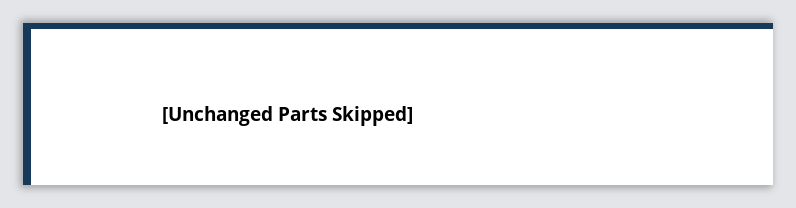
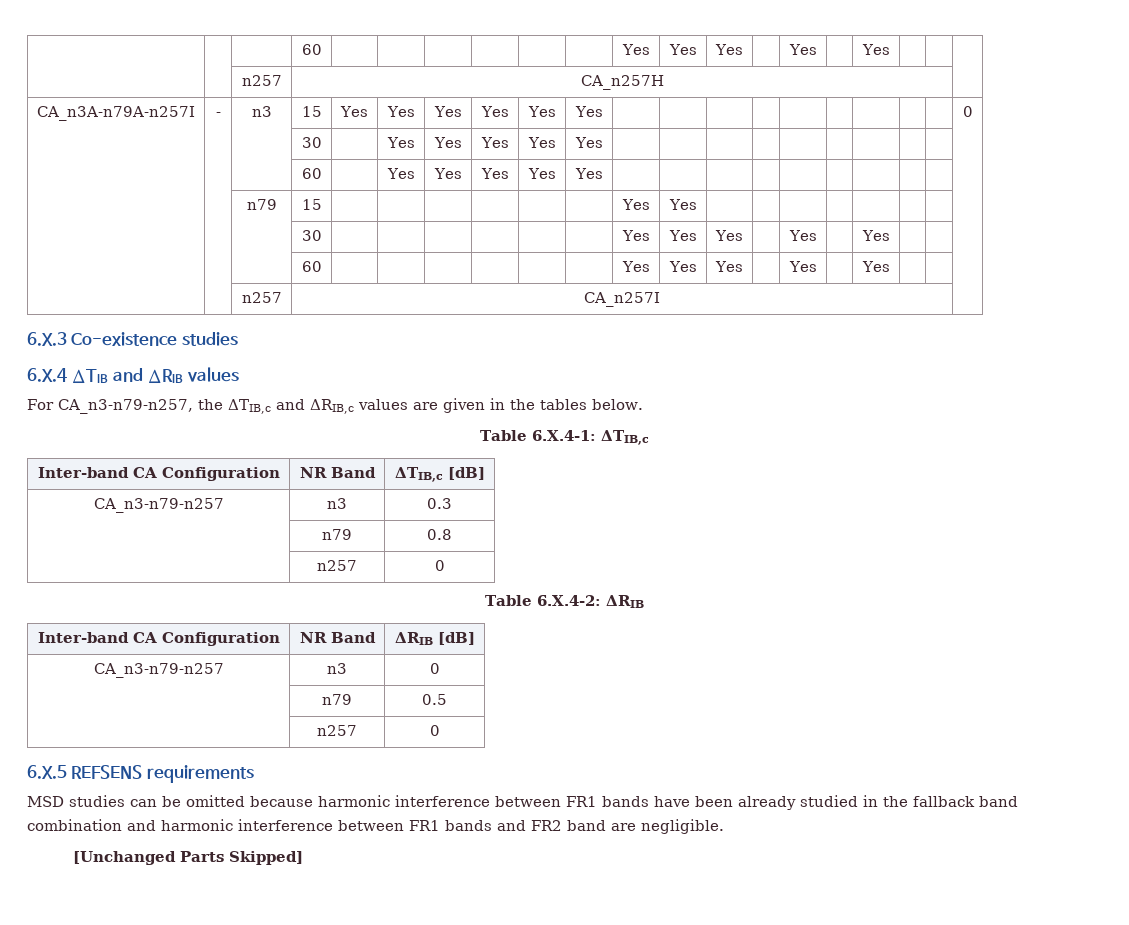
(162, 116) none -> [301,44,322,55] [621,44,650,55] [668,44,697,55] [715,44,744,55] [788,44,817,55] [861,44,890,55] [241,75,282,86] [580,75,664,90] [37,106,195,121] [215,112,221,117] [251,106,272,117] [301,106,322,117] [340,106,369,117] [386,106,415,117] [433,106,462,117] [480,106,509,117] [527,106,556,117] [574,106,603,117] [962,106,973,117] [301,137,322,148] [386,137,415,148] [433,137,462,148] [480,137,509,148] [527,137,556,148] [574,137,603,148] [301,168,322,179] [386,168,415,179] [433,168,462,179] [480,168,509,179] [527,168,556,179] [574,168,603,179] [246,199,277,210] [301,199,322,210] [621,199,650,210] [668,199,697,210] [301,230,322,241] [621,230,650,241] [668,230,697,241] [715,230,744,241] [788,230,817,241] [861,230,890,241] [301,261,322,272] [621,261,650,272] [668,261,697,272] [715,261,744,272] [788,261,817,272] [861,261,890,272] [241,292,282,303] [584,292,660,307] [27,332,238,346] [27,367,239,384] [27,398,643,414] [480,430,649,445] [37,467,280,481] [299,467,376,478] [394,467,485,482] [93,498,224,513] [327,498,347,509] [427,498,452,509] [322,529,352,540] [427,529,452,540] [317,560,357,571] [434,560,445,571] [485,595,644,608] [37,632,280,646] [299,632,376,643] [394,632,475,645] [93,663,224,678] [327,663,347,674] [429,663,440,674] [322,694,352,705] [422,694,447,705] [317,725,357,736] [429,725,440,736] [27,765,254,783] [27,795,1018,810] [27,819,724,834] | | | 60 | | | | | | | Yes | Yes | Yes | | Yes | | Yes | | | // | | n257 | CA_n257H | // CA_n3A-n79A-n257I | - | n3 | 15 | Yes | Yes | Yes | Yes | Yes | Yes | | | | | | | | | | 0 // | | | 30 | | Yes | Yes | Yes | Yes | Yes | | | | | | | | | | // | | | 60 | | Yes | Yes | Yes | Yes | Yes | | | | | | | | | | // | | n79 | 15 | | | | | | | Yes | Yes | | | | | | | | // | | | 30 | | | | | | | Yes | Yes | Yes | | Yes | | Yes | | | // | | | 60 | | | | | | | Yes | Yes | Yes | | Yes | | Yes | | | // | | n257 | CA_n257I | // 6.X.3 Co-existence studies // 6.X.4 ∆TIB and ∆RIB values // For CA_n3-n79-n257, the ΔTIB,c and ΔRIB,c values are given in the tables below. // Table 6.X.4-1: ΔTIB,c // Inter-band CA Configuration | NR Band | ΔTIB,c [dB] // CA_n3-n79-n257 | n3 | 0.3 // | n79 | 0.8 // | n257 | 0 // Table 6.X.4-2: ΔRIB // Inter-band CA Configuration | NR Band | ΔRIB [dB] // CA_n3-n79-n257 | n3 | 0 // | n79 | 0.5 // | n257 | 0 // 6.X.5 REFSENS requirements // MSD studies can be omitted because harmonic interference between FR1 bands have been already studied in the fallback band combination and harmonic interference between FR1 bands and FR2 band are negligible. //

